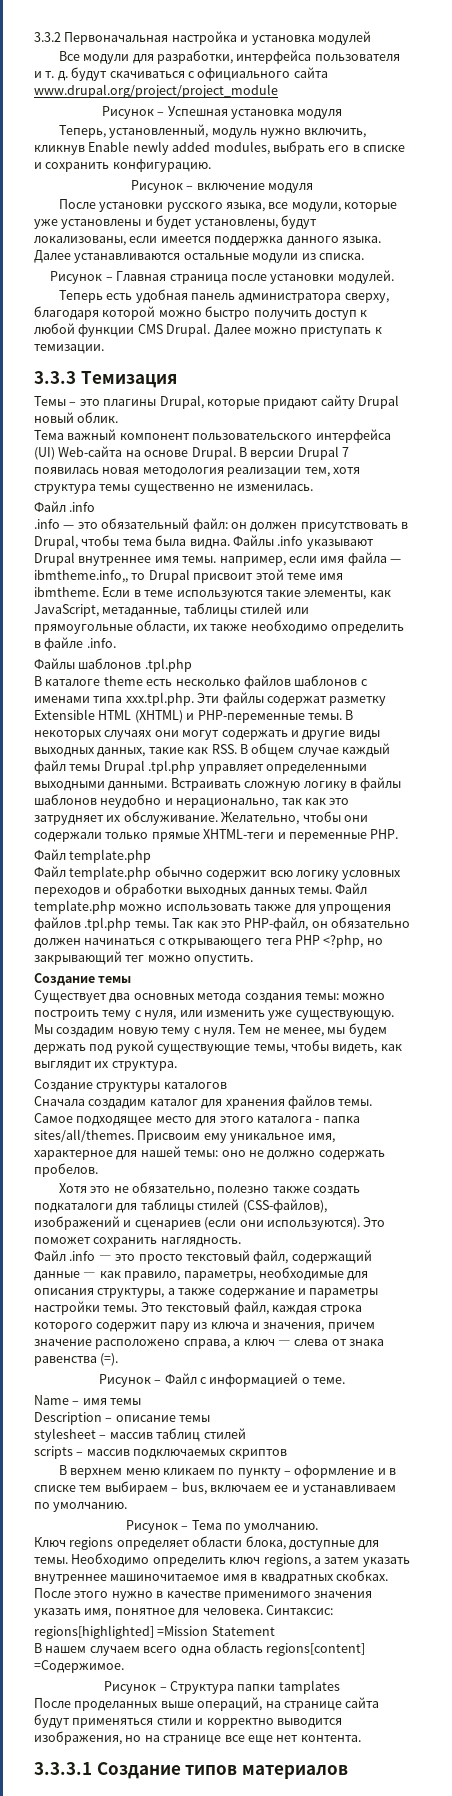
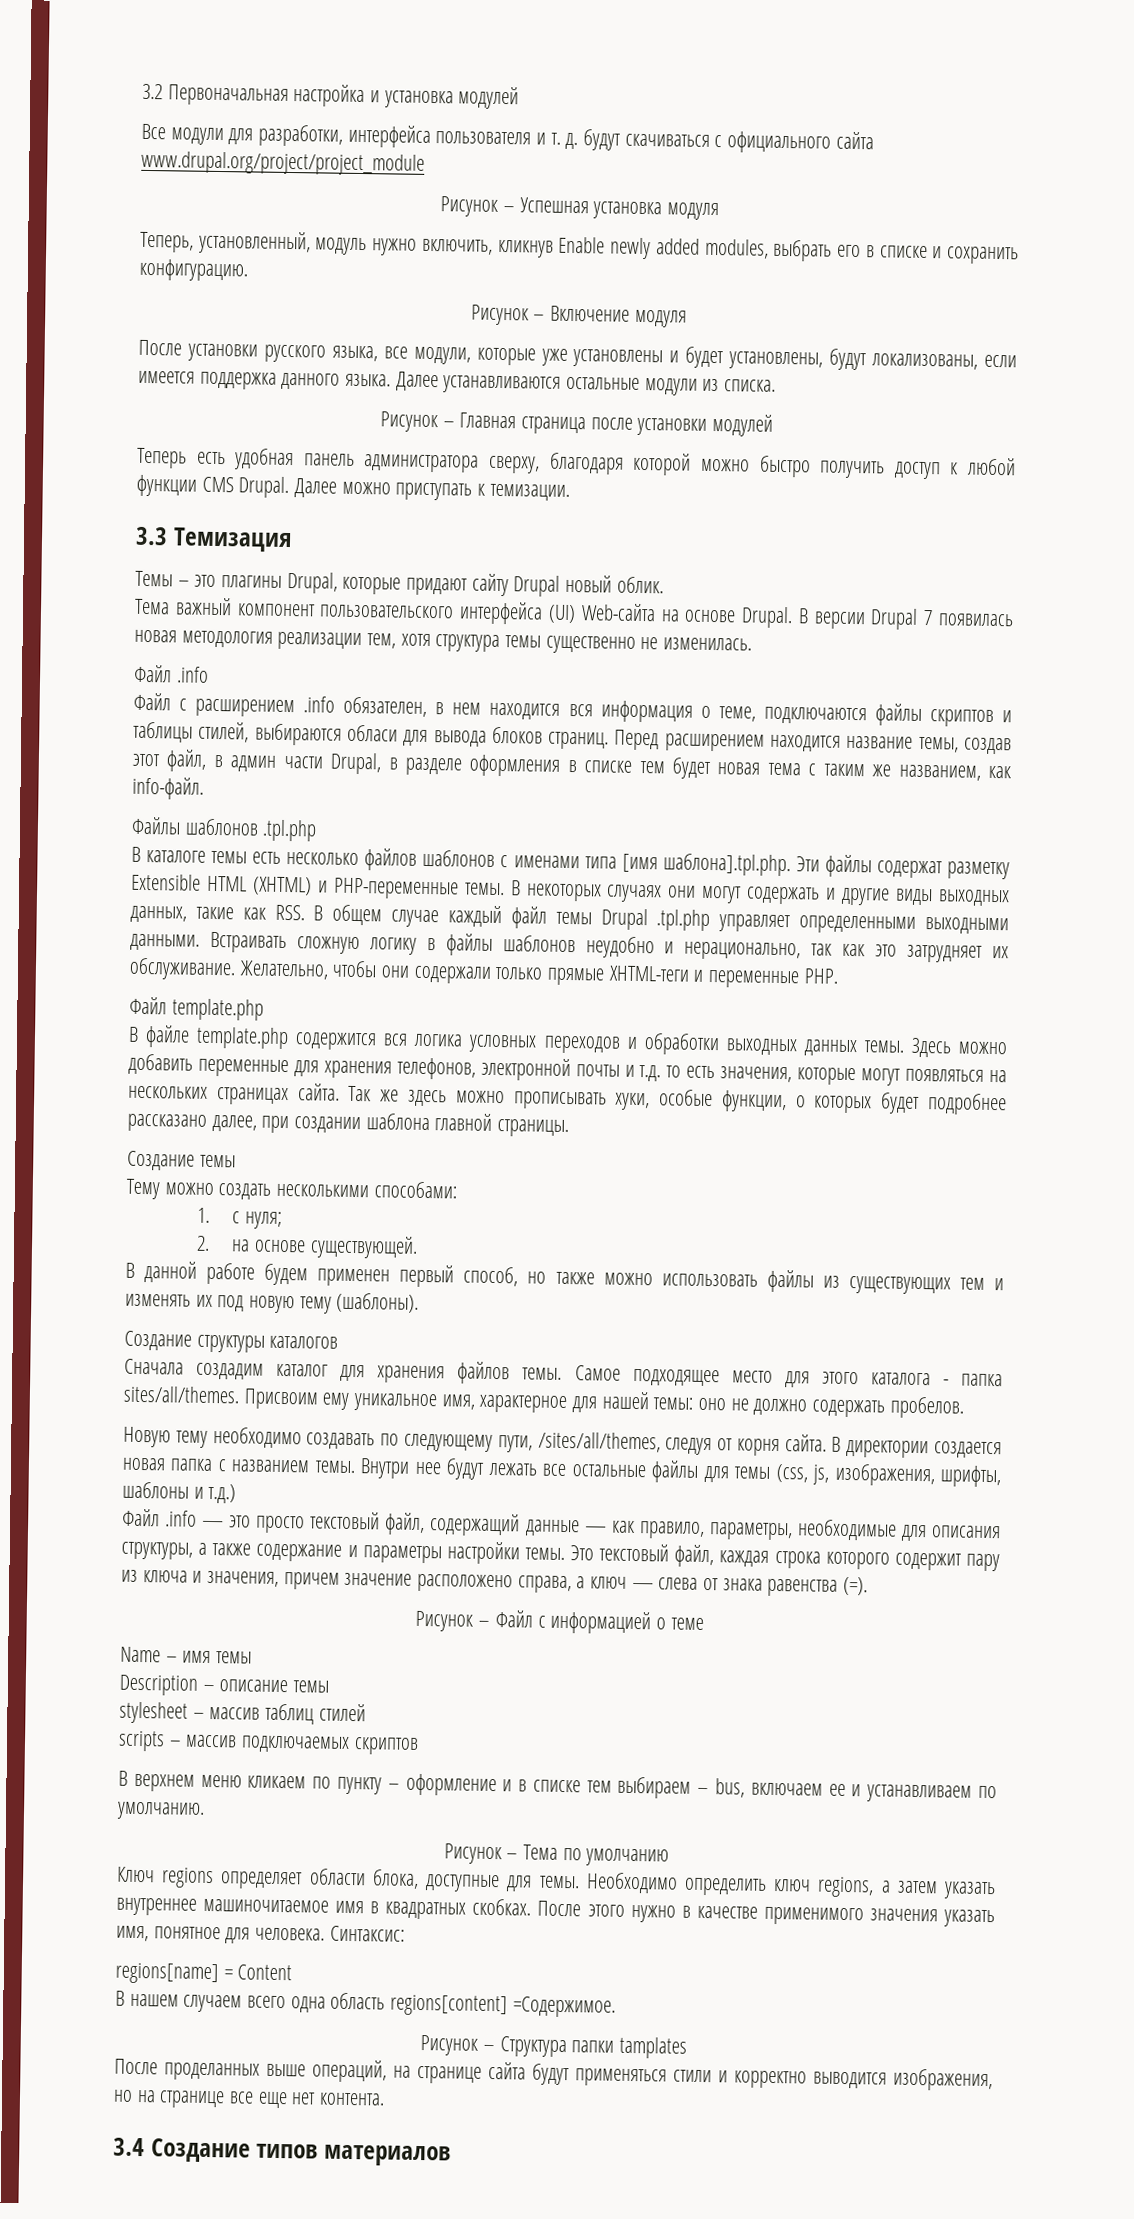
[34,32,61,42] 3.3.2 -> [142,83,163,100] 3.2
[196,183,265,190] включение -> [549,305,630,322] Включение
[337,270,394,284] модулей. -> [712,413,774,437] модулей
[34,371,76,384] 3.3.3 -> [135,526,168,546] 3.3
[34,518,408,532] [34,535,374,549] [34,552,401,566] [34,569,344,583] [34,587,391,600] [34,603,309,617] [34,620,404,634] [34,637,116,651] .info — это обязательный файл: он должен присутствовать в Drupal, чтобы тема была видна. Файлы .info указывают Drupal внутреннее имя темы. например, если имя файла — ibmtheme.info,, то Drupal присвоит этой теме имя ibmtheme. Если в теме используются такие элементы, как JavaScript, метаданные, таблицы стилей или прямоугольные области, их также необходимо определить в файле .info. -> [133,692,1012,727] [133,721,1012,755] [132,749,1012,781] [132,776,204,800] Файл с расширением .info обязателен, в нем находится вся информация о теме, подключаются файлы скриптов и таблицы стилей, выбираются обласи для вывода блоков страниц. Перед расширением находится название темы, создав этот файл, в админ части Drupal, в разделе оформления в списке тем будет новая тема с таким же названием, как info-файл.
[103,676,143,686] theme -> [211,850,248,864] темы
[125,692,194,706] xxx.tpl.php. -> [621,853,791,877] [имя шаблона].tpl.php.
[34,866,339,880] Файл template.php обычно содержит всю логику -> [128,1025,464,1051] В файле template.php содержится вся логика
[335,883,368,894] [34,900,391,914] [34,917,410,931] [34,935,383,948] [34,951,254,965] [34,973,132,986] [34,990,386,1003] [34,1010,394,1020] [34,1023,387,1037] [34,1040,402,1054] [34,1061,177,1071] Файл template.php можно использовать также для упрощения файлов .tpl.php темы. Так как это PHP-файл, он обязательно должен начинаться с открывающего тега PHP <?php, но закрывающий тег можно опустить. // Создание темы // Существует два основных метода создания темы: можно построить тему с нуля, или изменить уже существующую. Мы создадим новую тему с нуля. Тем не менее, мы будем держать под рукой существующие темы, чтобы видеть, как выглядит их структура. -> [910,1037,1007,1058] [128,1053,1007,1086] [128,1083,1008,1116] [127,1113,570,1138] [127,1150,236,1171] [126,1178,457,1200] [196,1207,282,1229] [195,1235,418,1259] [125,1261,1004,1295] [125,1292,420,1314] Здесь можно добавить переменные для хранения телефонов, электронной почты и т.д. то есть значения, которые могут появляться на нескольких страницах сайта. Так же здесь можно прописывать хуки, особые функции, о которых будет подробнее рассказано далее, при создании шаблона главной страницы. // Создание темы // Тему можно создать несколькими способами: // 1. с нуля; // 2. на основе существующей. // В данной работе будем применен первый способ, но также можно использовать файлы из существующих тем и изменять их под новую тему (шаблоны).
[58,1182,361,1196] [34,1199,327,1213] [34,1216,386,1230] [34,1237,241,1247] Хотя это не обязательно, полезно также создать подкаталоги для таблицы стилей (CSS-файлов), изображений и сценариев (если они используются). Это поможет сохранить наглядность. -> [123,1426,1003,1459] [122,1457,1003,1488] [122,1481,237,1504] Новую тему необходимо создавать по следующему пути, /sites/all/themes, следуя от корня сайта. В директории создается новая папка с названием темы. Внутри нее будут лежать все остальные файлы для темы (css, js, изображения, шрифты, шаблоны и т.д.)
[313,1377,346,1384] теме. -> [670,1617,704,1630] теме
[244,1523,319,1533] умолчанию. -> [585,1848,670,1867] умолчанию
[34,1625,275,1639] regions[highlighted] =Mission Statement -> [115,1962,293,1985] regions[name] = Content
[34,1762,92,1775] 3.3.3.1 -> [113,2137,145,2157] 3.4

